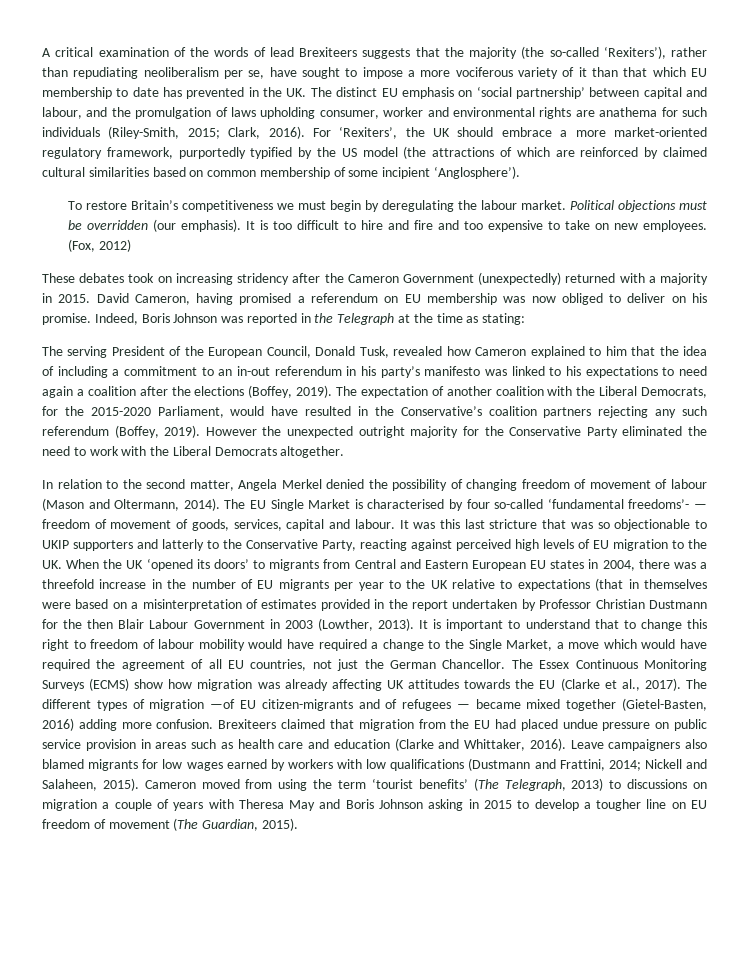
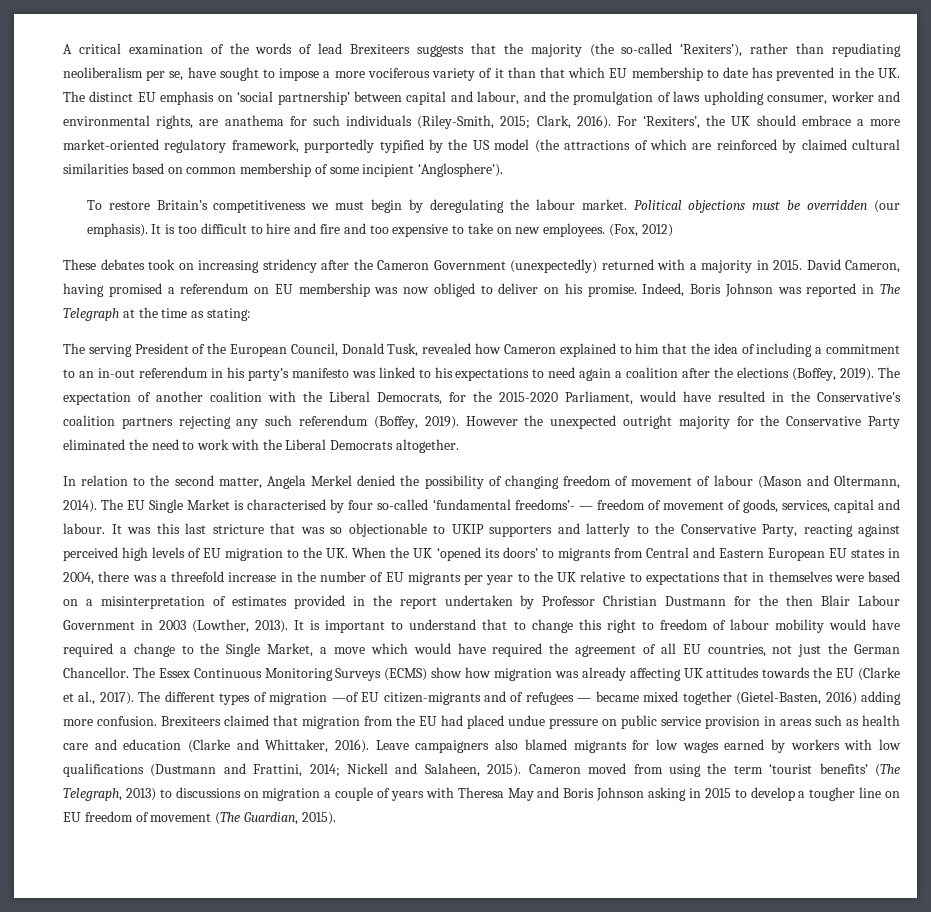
[539,107,572,119] rights -> [156,115,194,129] rights,
[314,313,334,323] the -> [880,284,901,294] The
[595,578,624,591] (that -> [723,571,748,582] that

